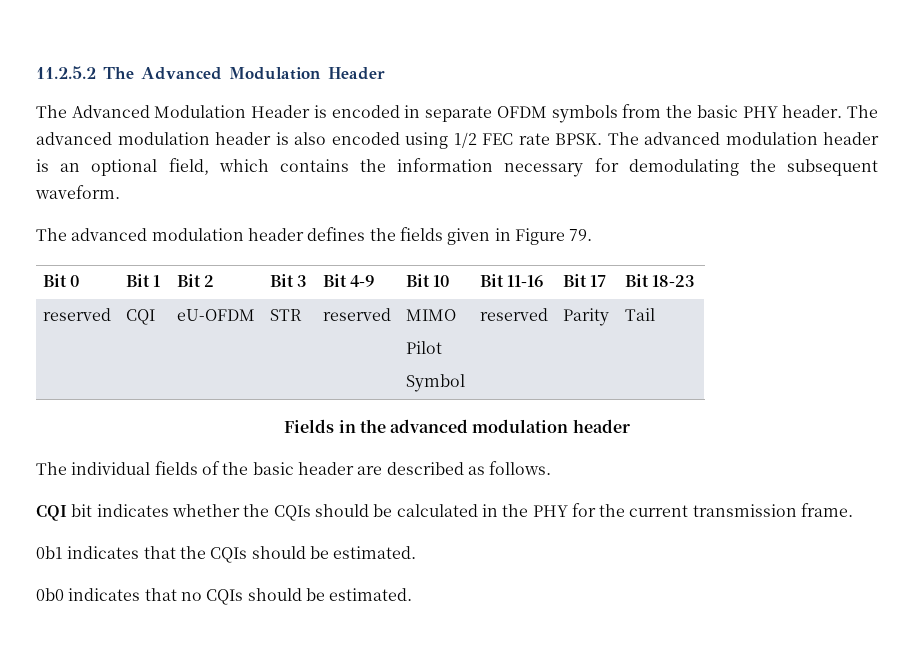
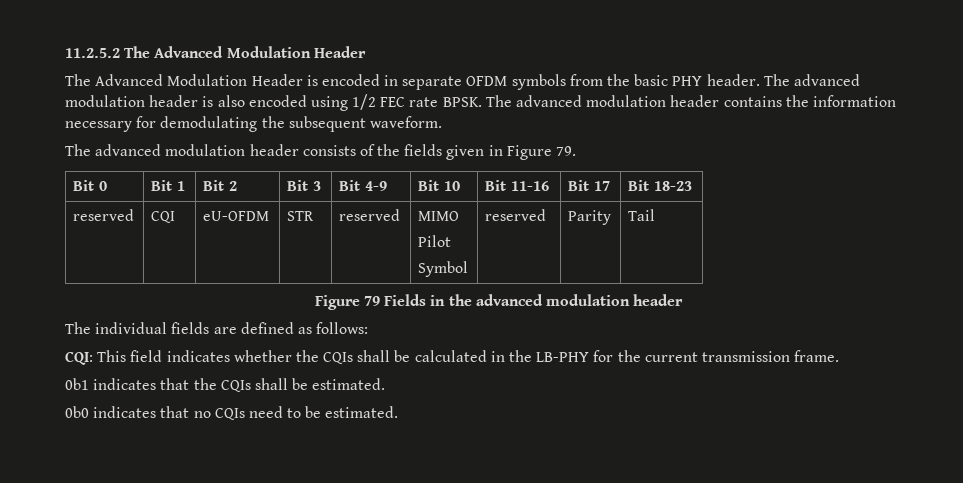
[36,158,269,176] is an optional field, which -> (720, 101) none
[307,227,366,241] defines -> [302,144,375,156] consists of
(656, 314) none -> [314,295,381,310] Figure 79
[201,461,552,475] [36,504,93,521] of the basic header are described as follows. // CQI bit -> [213,322,369,334] [65,350,163,365] are defined as follows: // CQI: This field
[314,504,369,517] should -> [357,350,391,362] shall
[532,505,568,517] PHY -> [536,352,590,362] LB-PHY
[251,546,306,559] should -> [254,378,288,390] shall
[247,588,302,601] should -> [248,406,302,418] need to

